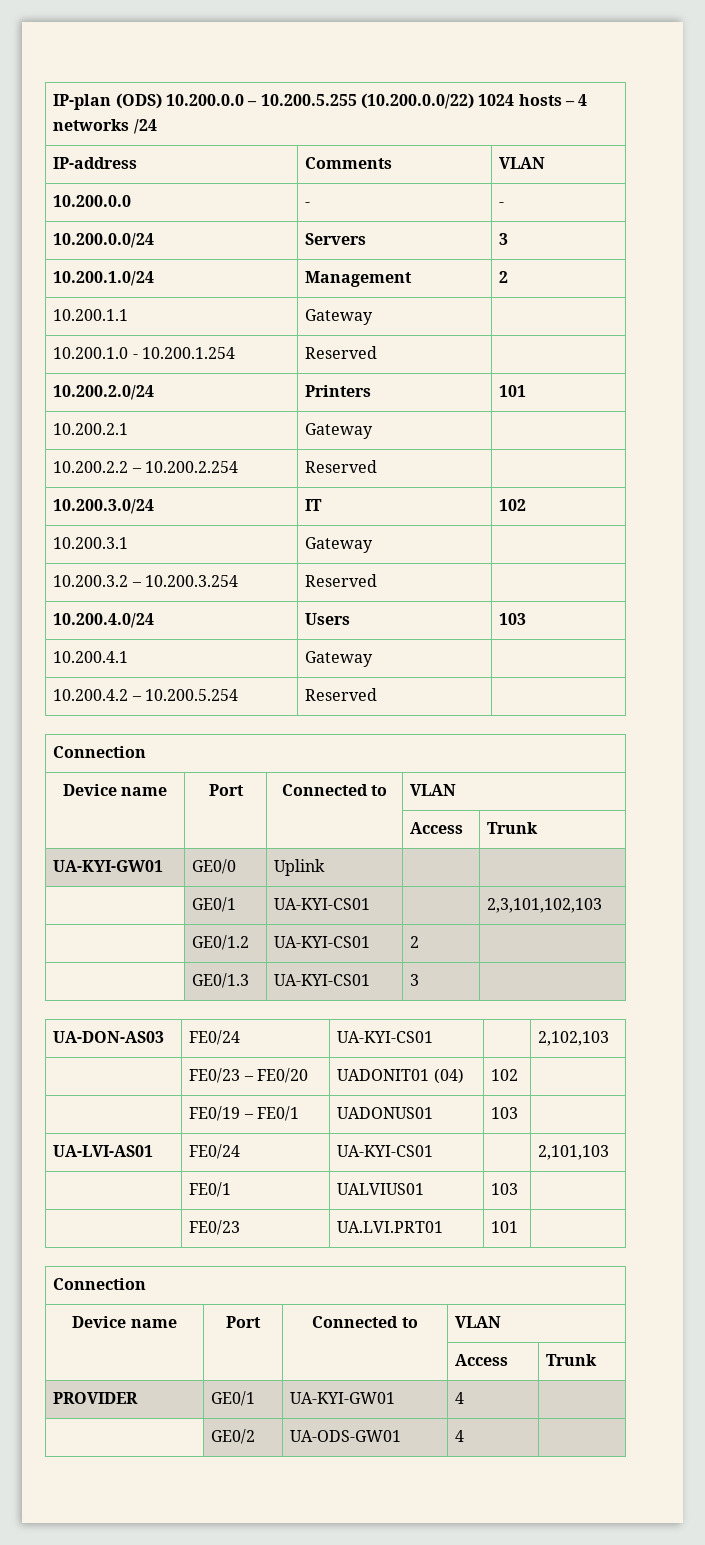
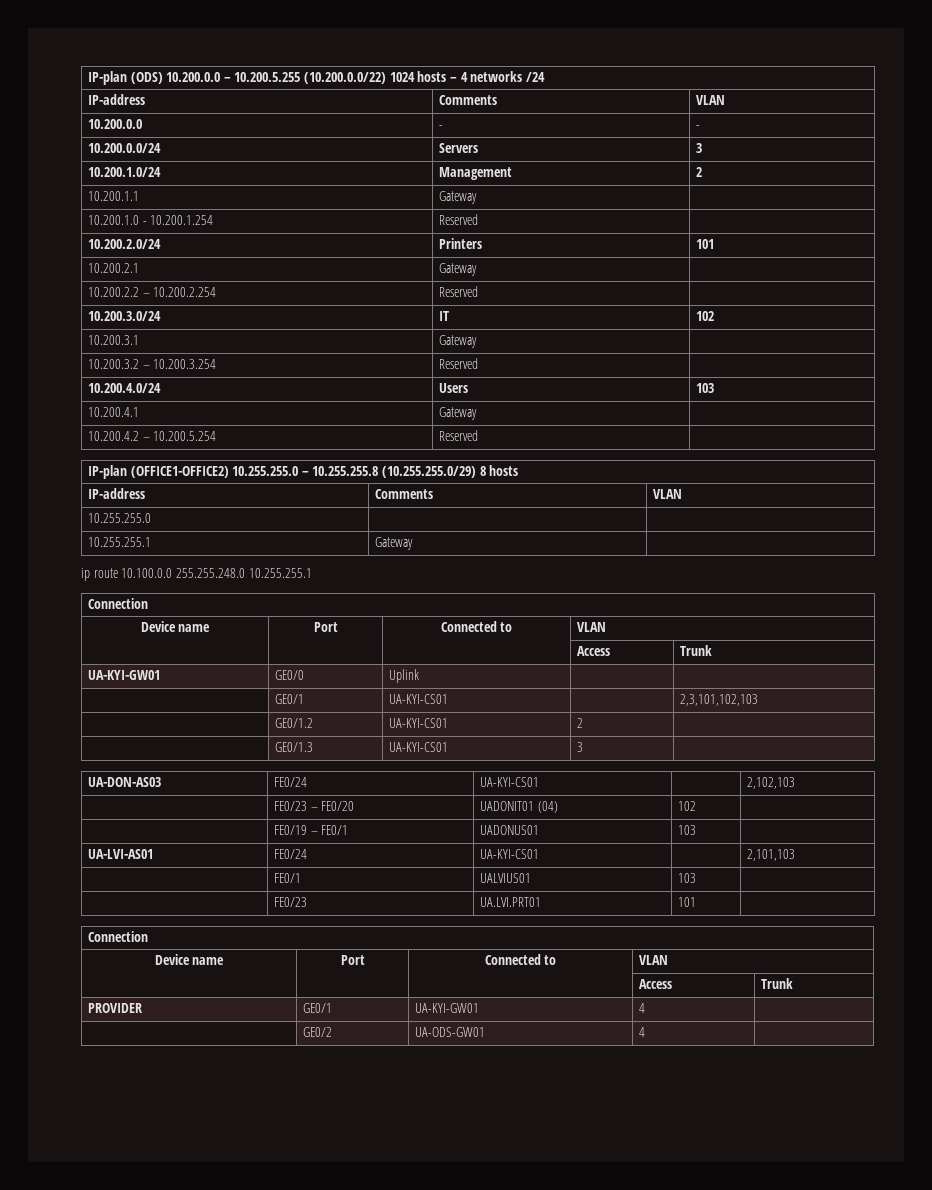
(378, 694) none -> [87,465,519,479] [87,488,145,499] [374,489,433,499] [652,489,682,499] [87,513,151,523] [87,537,151,547] [374,537,413,550] [81,568,312,581] // IP-plan (OFFICE1-OFFICE2) 10.255.255.0 – 10.255.255.8 (10.255.255.0/29) 8 hosts // IP-address | Comments | VLAN // 10.255.255.0 | | // 10.255.255.1 | Gateway | // ip route 10.100.0.0 255.255.248.0 10.255.255.1

